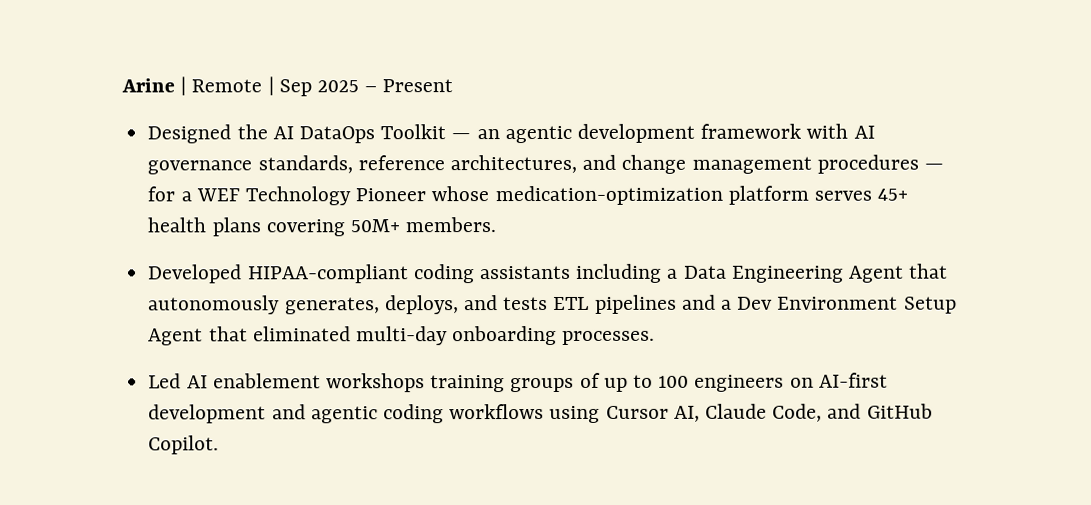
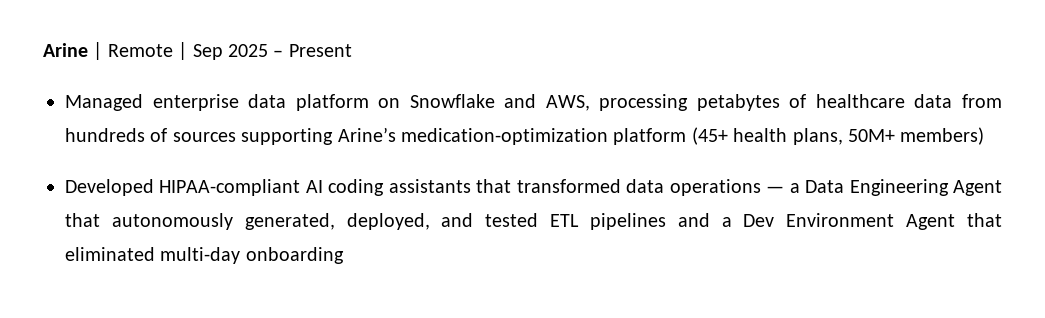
[147,123,875,144] [147,154,944,175] [147,185,909,206] [147,217,497,237] Designed the AI DataOps Toolkit — an agentic development framework with AI governance standards, reference architectures, and change management procedures — for a WEF Technology Pioneer whose medication-optimization platform serves 45+ health plans covering 50M+ members. -> [65,94,1003,111] [65,127,985,145] Managed enterprise data platform on Snowflake and AWS, processing petabytes of healthcare data from hundreds of sources supporting Arine’s medication-optimization platform (45+ health plans, 50M+ members)
(409, 274) none -> [305,180,323,193] AI
[576,263,663,283] including -> [476,179,785,196] that transformed data operations —
[284,295,549,315] generates, deploys, and tests -> [244,213,539,230] generated, deployed, and tested
[903,296,957,314] Setup -> (895, 220) none
[562,330,656,345] [148,372,888,393] [148,403,933,424] [148,435,220,455] processes. // Led AI enablement workshops training groups of up to 100 engineers on AI-first development and agentic coding workflows using Cursor AI, Claude Code, and GitHub Copilot. -> (344, 255) none

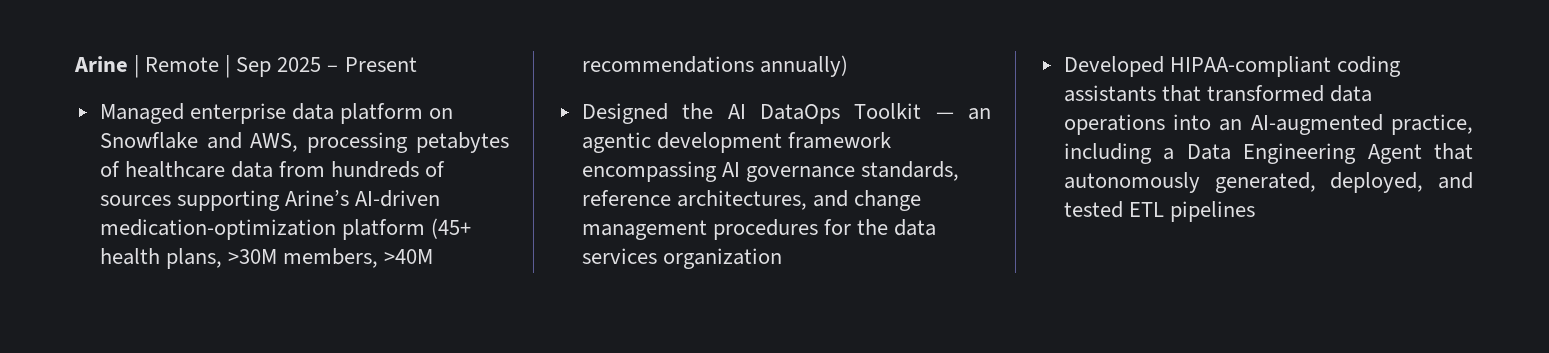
(396, 134) none -> [354,190,440,207] AI-driven
[847,127,985,145] 50M+ members) -> [227,248,434,268] [581,55,848,77] [581,103,991,124] [581,132,891,153] [581,161,959,182] [581,190,921,211] [581,219,937,240] [581,248,782,269] >30M members, >40M recommendations annually) // Designed the AI DataOps Toolkit — an agentic development framework encompassing AI governance standards, reference architectures, and change management procedures for the data services organization
[305,180,323,193] AI -> (1331, 66) none
[766,186,785,193] — -> [1173,114,1473,135] [1063,143,1152,164] into an AI-augmented practice, including
[677,213,1002,230] [65,247,344,264] and a Dev Environment Agent that eliminated multi-day onboarding -> (1255, 211) none

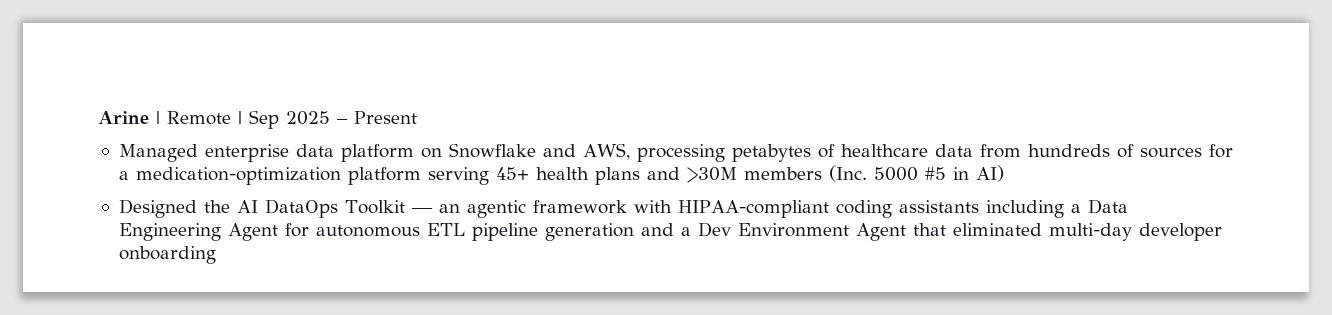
[176,190,440,211] [99,218,471,240] [99,248,434,269] [581,55,848,77] supporting Arine’s AI-driven medication-optimization platform (45+ health plans, >30M members, >40M recommendations annually) -> [1208,144,1233,158] [118,165,1004,185] for a medication-optimization platform serving 45+ health plans and >30M members (Inc. 5000 #5 in AI)
[656,132,891,153] [581,161,959,182] [581,190,921,211] [581,219,937,240] [581,248,782,269] [1063,56,1401,77] [1063,85,1372,102] [1063,114,1473,135] development framework encompassing AI governance standards, reference architectures, and change management procedures for the data services organization // Developed HIPAA-compliant coding assistants that transformed data operations into an AI-augmented practice, -> [532,200,979,218] framework with HIPAA-compliant coding assistants
[1434,143,1473,160] [1063,172,1473,193] [1063,201,1255,222] that autonomously generated, deployed, and tested ETL pipelines -> [284,222,1222,241] [118,246,216,264] for autonomous ETL pipeline generation and a Dev Environment Agent that eliminated multi-day developer onboarding

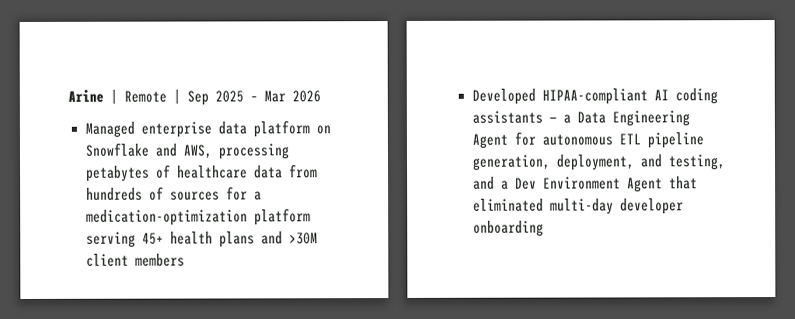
[354,111,417,124] Present -> [264,90,321,103] Mar 2026
(737, 175) none -> [85,253,129,267] client
[828,165,1004,182] [118,199,829,218] (Inc. 5000 #5 in AI) // Designed the AI DataOps Toolkit — an agentic framework with HIPAA-compliant -> [471,88,669,105] // Developed HIPAA-compliant AI
[985,200,1064,218] including -> [548,116,557,123] —
[544,223,634,241] generation -> [471,154,726,171] generation, deployment, and testing,

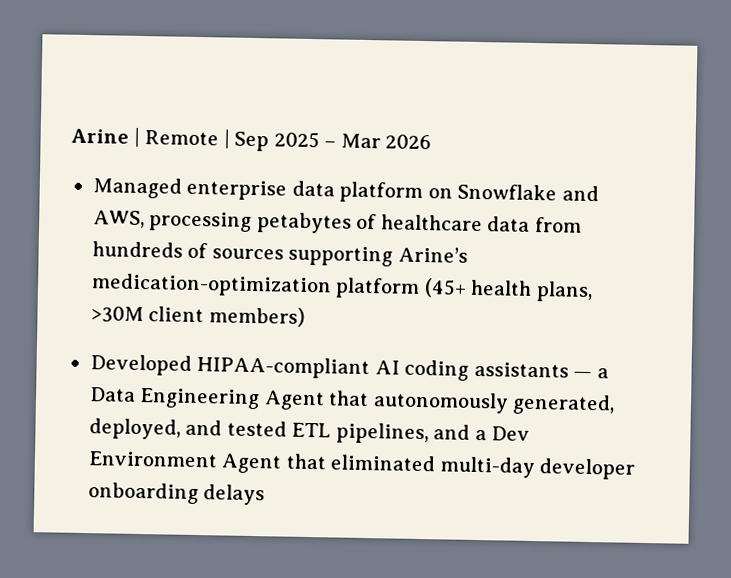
[225,186,262,201] [85,208,311,226] [85,231,283,248] for a medication-optimization platform serving 45+ health plans and -> [288,245,468,267] [90,273,593,303] supporting Arine’s medication-optimization platform (45+ health plans,
[134,253,185,267] members -> [208,306,305,327] members)
[513,131,704,149] [471,154,726,171] for autonomous ETL pipeline generation, deployment, and testing, -> [328,390,616,416] [88,418,429,445] that autonomously generated, deployed, and tested ETL pipelines,
(544, 228) none -> [203,484,266,506] delays

